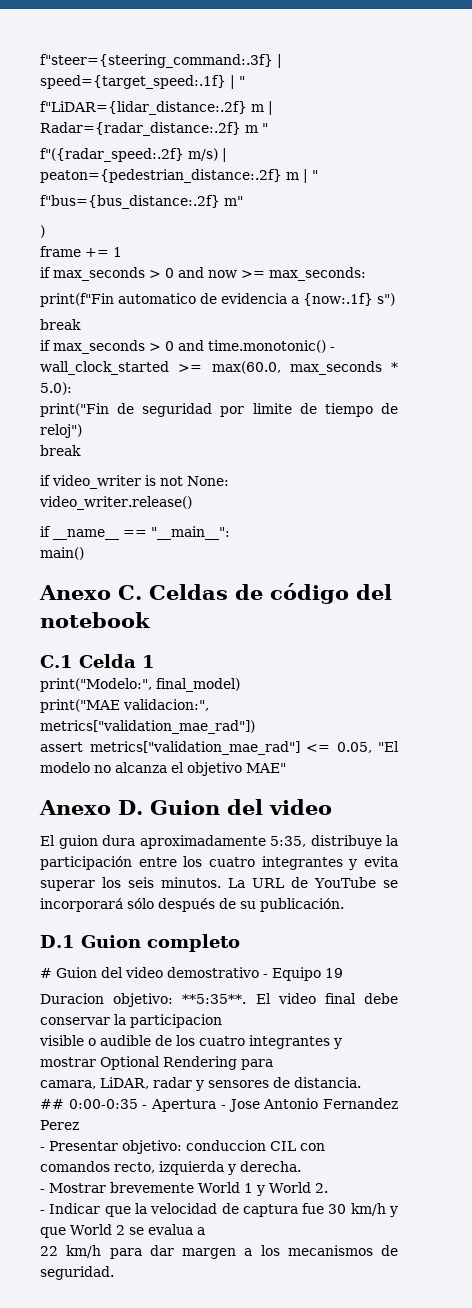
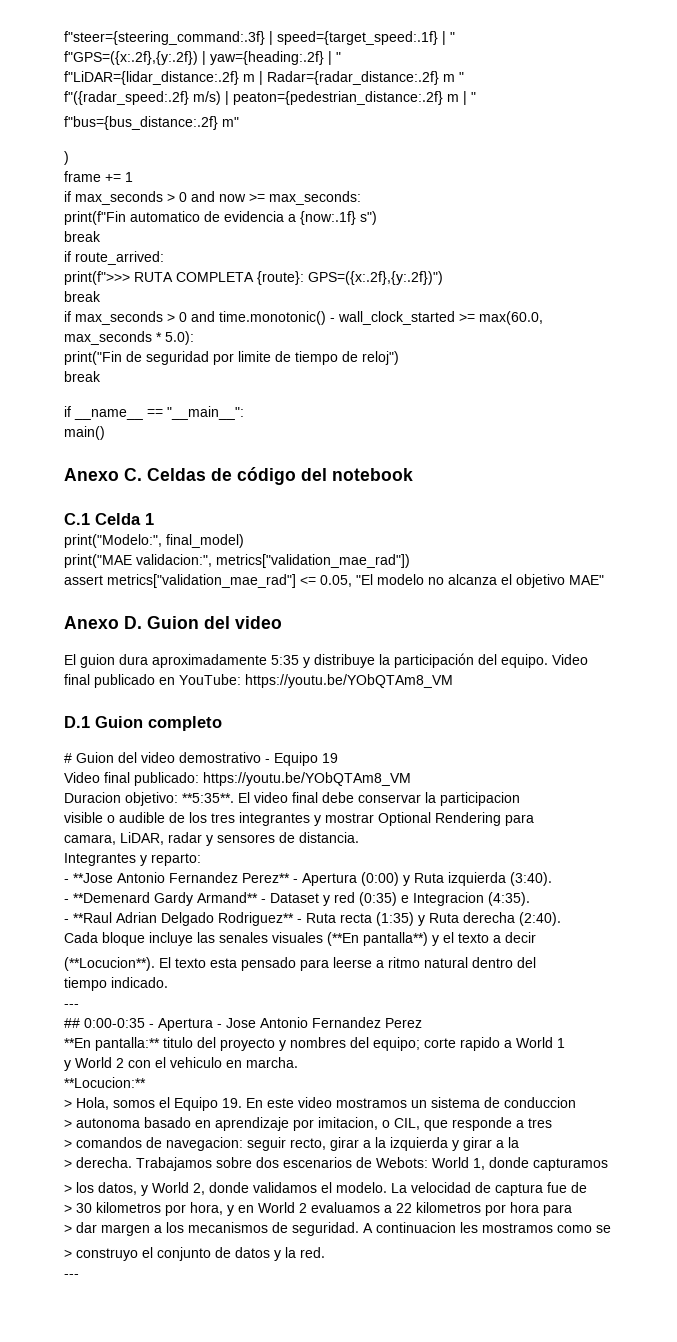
(245, 81) none -> [64,51,341,65] // f"GPS=({x:.2f},{y:.2f}) | yaw={heading:.2f} | "
(81, 324) none -> [64,251,164,265] [64,271,443,285] [64,291,101,302] // if route_arrived: // print(f">>> RUTA COMPLETA {route}: GPS=({x:.2f},{y:.2f})") // break
[40,475,229,489] [39,496,192,510] // if video_writer is not None: // video_writer.release() -> (101, 376) none
[270,836,306,847] 5:35, -> [271,655,310,668] 5:35 y
[138,856,398,870] [40,877,398,891] [40,898,344,912] entre los cuatro integrantes y evita superar los seis minutos. La URL de YouTube se incorporará sólo después de su publicación. -> [478,654,588,668] [64,674,453,688] del equipo. Video final publicado en YouTube: https://youtu.be/YObQTAm8_VM
(343, 973) none -> [64,772,411,786] // Video final publicado: https://youtu.be/YObQTAm8_VM
[199,1036,245,1046] cuatro -> [211,813,235,823] tres
(361, 1082) none -> [64,853,201,866] [64,872,552,886] [64,892,530,906] [64,912,561,926] [64,932,536,946] [64,957,536,971] [64,977,168,991] [64,1004,79,1008] // Integrantes y reparto: // - **Jose Antonio Fernandez Perez** - Apertura (0:00) y Ruta izquierda (3:40). // - **Demenard Gardy Armand** - Dataset y red (0:35) e Integracion (4:35). // - **Raul Adrian Delgado Rodriguez** - Ruta recta (1:35) y Ruta derecha (2:40). // Cada bloque incluye las senales visuales (**En pantalla**) y el texto a decir // (**Locucion**). El texto esta pensado para leerse a ritmo natural dentro del // tiempo indicado. // ---
[40,1140,325,1154] [40,1161,301,1175] [40,1182,328,1196] [40,1203,399,1217] [40,1224,205,1238] [40,1245,142,1259] - Presentar objetivo: conduccion CIL con comandos recto, izquierda y derecha. // - Mostrar brevemente World 1 y World 2. // - Indicar que la velocidad de captura fue 30 km/h y que World 2 se evalua a // 22 km/h para -> [64,1037,565,1051] [64,1057,298,1071] [64,1077,146,1088] [64,1097,576,1111] [64,1117,552,1131] [64,1137,519,1151] [64,1157,608,1171] [64,1182,587,1196] [64,1202,572,1216] [64,1224,72,1233] **En pantalla:** titulo del proyecto y nombres del equipo; corte rapido a World 1 // y World 2 con el vehiculo en marcha. // **Locucion:** // > Hola, somos el Equipo 19. En este video mostramos un sistema de conduccion // > autonoma basado en aprendizaje por imitacion, o CIL, que responde a tres // > comandos de navegacion: seguir recto, girar a la izquierda y girar a la // > derecha. Trabajamos sobre dos escenarios de Webots: World 1, donde capturamos // > los datos, y World 2, donde validamos el modelo. La velocidad de captura fue de // > 30 kilometros por hora, y en World 2 evaluamos a 22 kilometros por hora para // >
(114, 1273) none -> [363,1222,611,1233] [64,1247,325,1261] [64,1274,79,1278] A continuacion les mostramos como se // > construyo el conjunto de datos y la red. // ---

